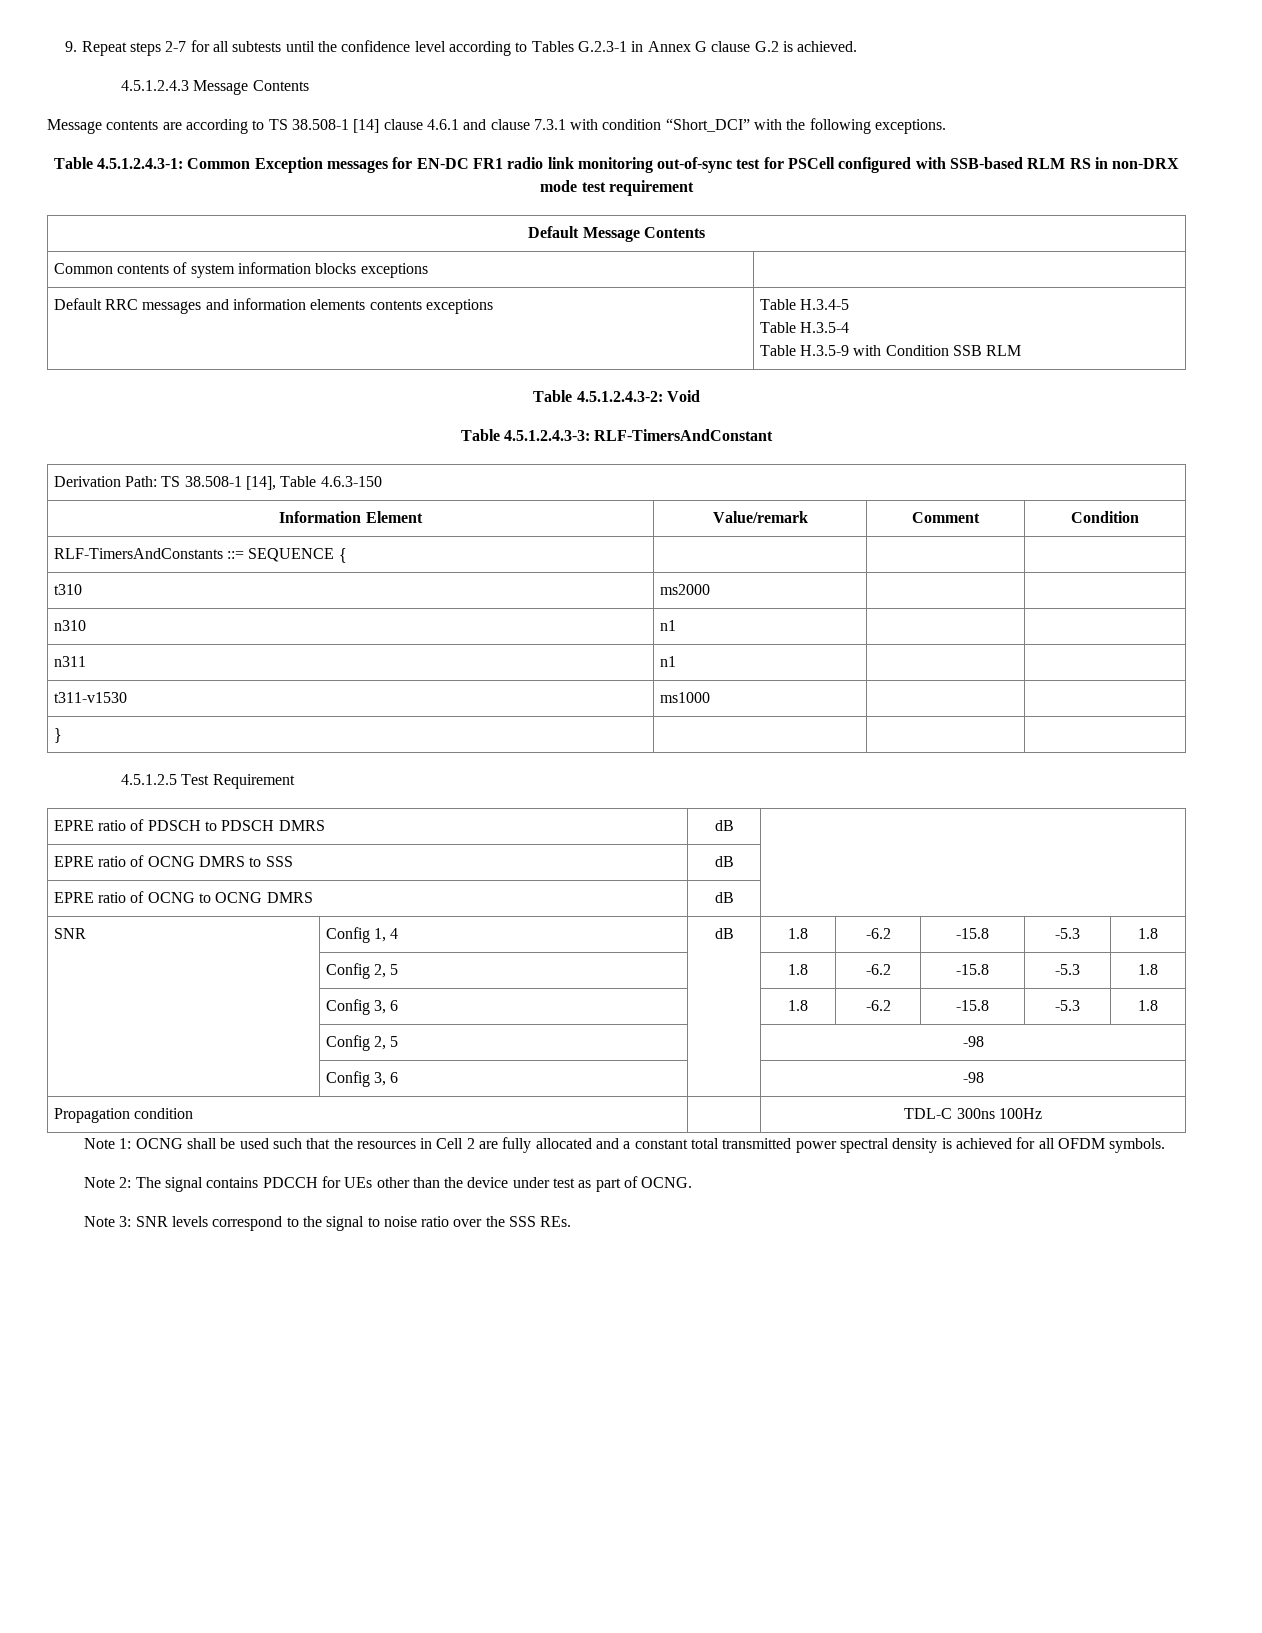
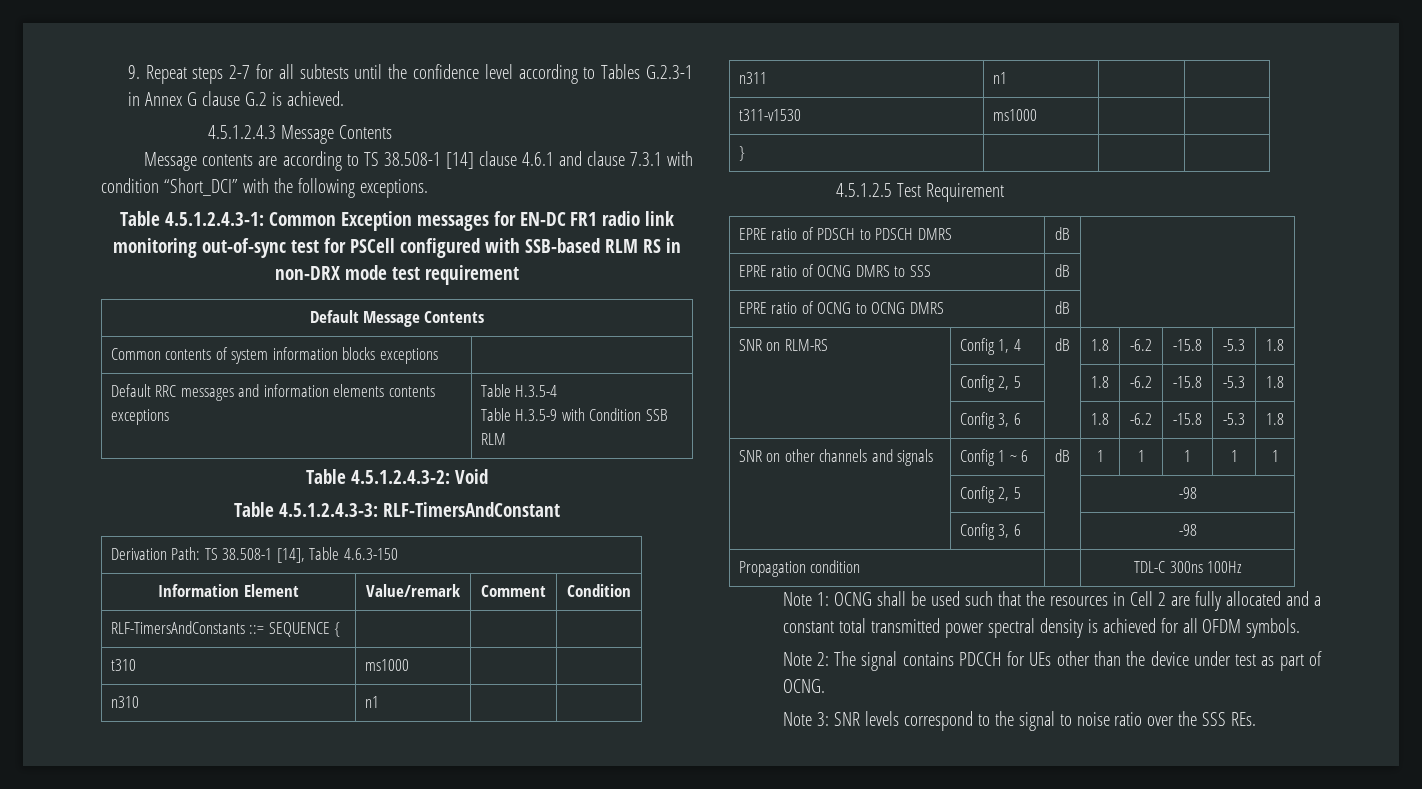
[799,299,849,310] [759,322,796,333] H.3.4-5 // Table -> (512, 390) none
[659,584,710,595] ms2000 -> [365,659,410,671] ms1000
(86, 933) none -> [766,339,828,351] on RLM-RS
(1158, 1005) none -> [739,449,934,466] [960,449,1029,466] [1055,449,1070,462] [1096,450,1104,462] [1137,450,1145,462] [1184,450,1191,462] [1230,450,1238,462] [1271,450,1279,462] // SNR on other channels and signals | Config 1 ~ 6 | dB | 1 | 1 | 1 | 1 | 1

